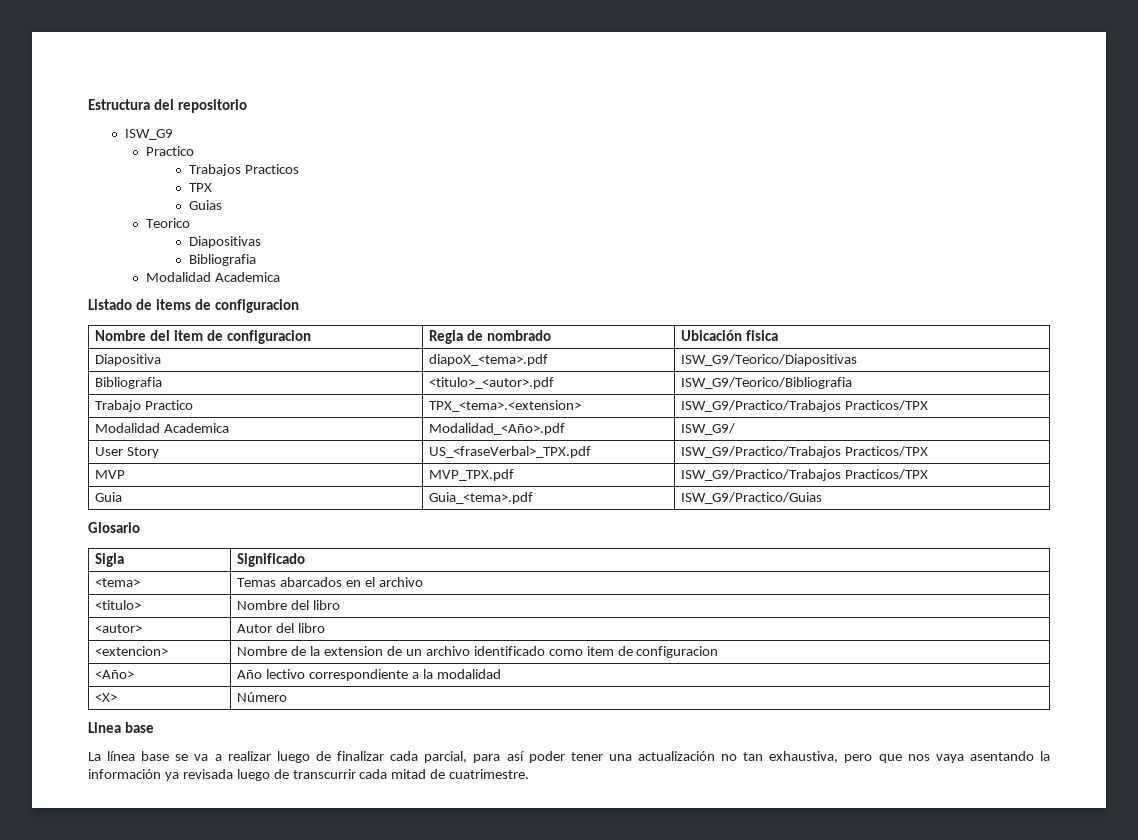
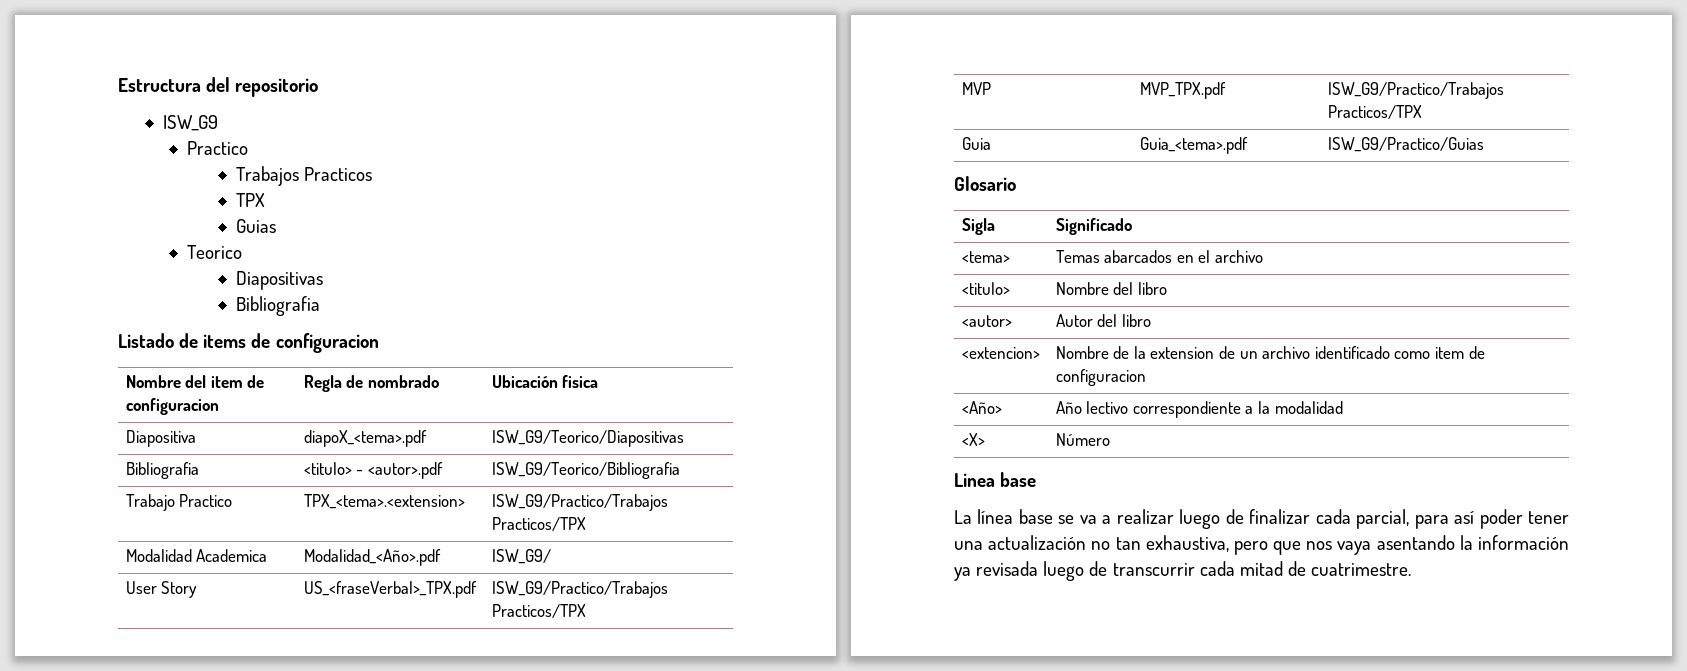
[146,272,281,282] // Modalidad Academica -> (320, 306) none
[429,377,555,389] <titulo>_<autor>.pdf -> [303,462,443,479] <titulo> - <autor>.pdf

